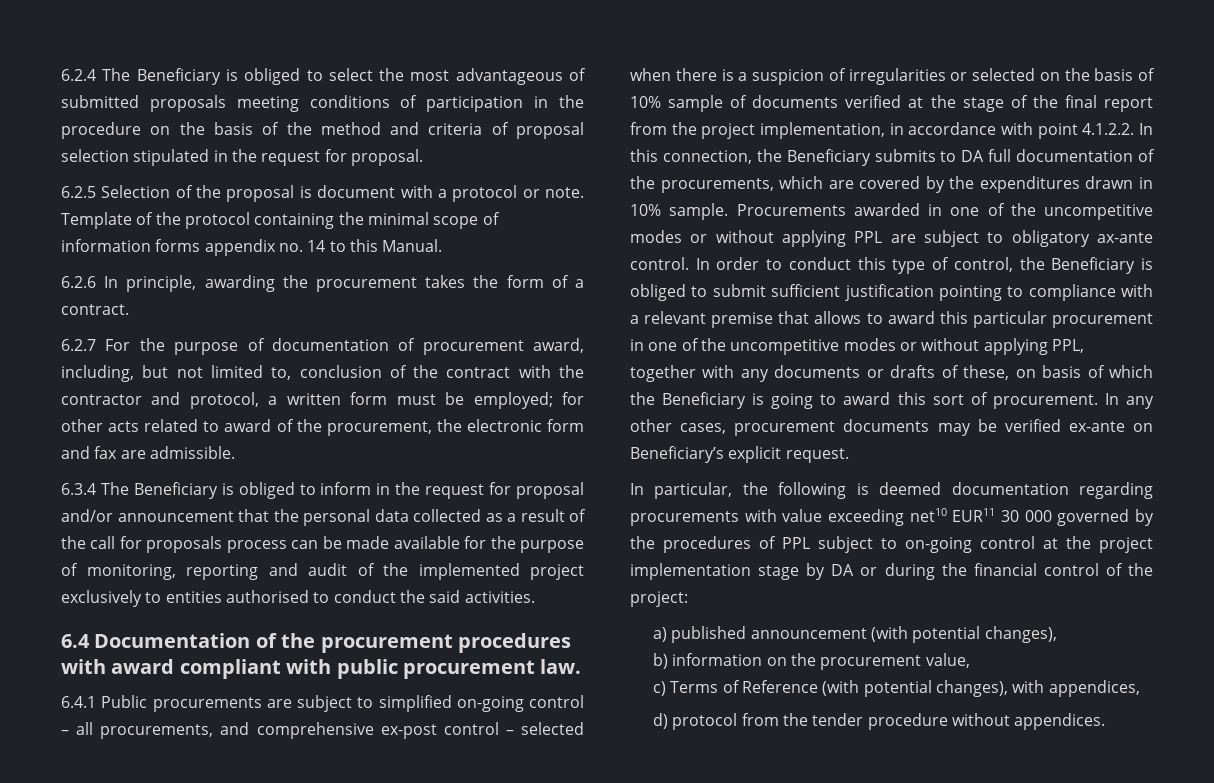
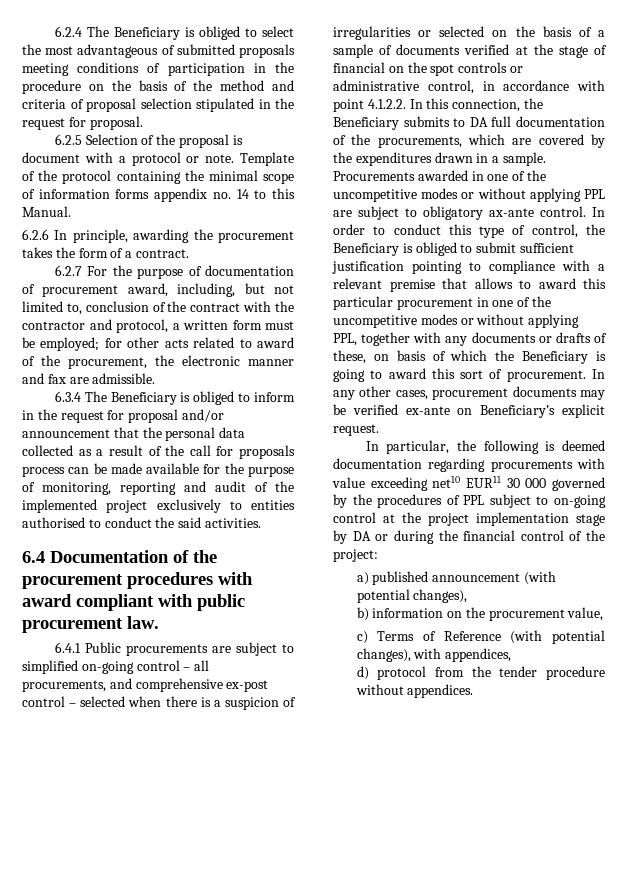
[547,419,584,432] form -> [248,359,294,366] manner
[630,96,661,108] 10% -> [598,30,605,37] a
[1032,95,1154,112] [630,122,885,139] the final report from the project implementation, -> [333,62,523,76] [333,80,474,94] financial on the spot controls or administrative control,
[630,204,661,216] 10% -> [492,156,500,163] a

